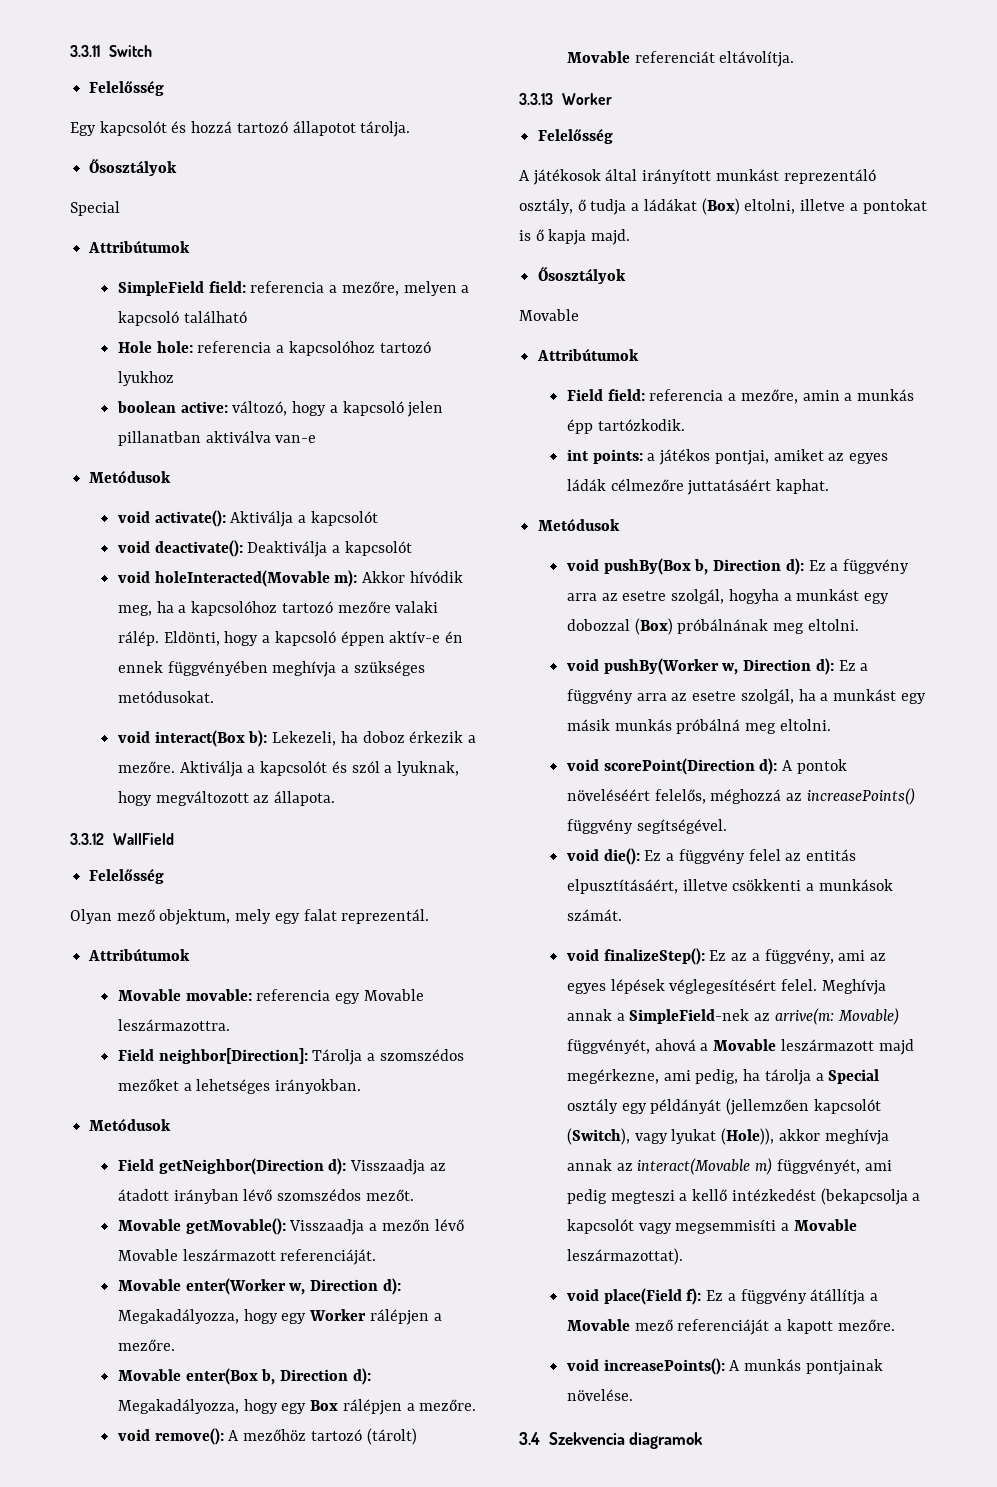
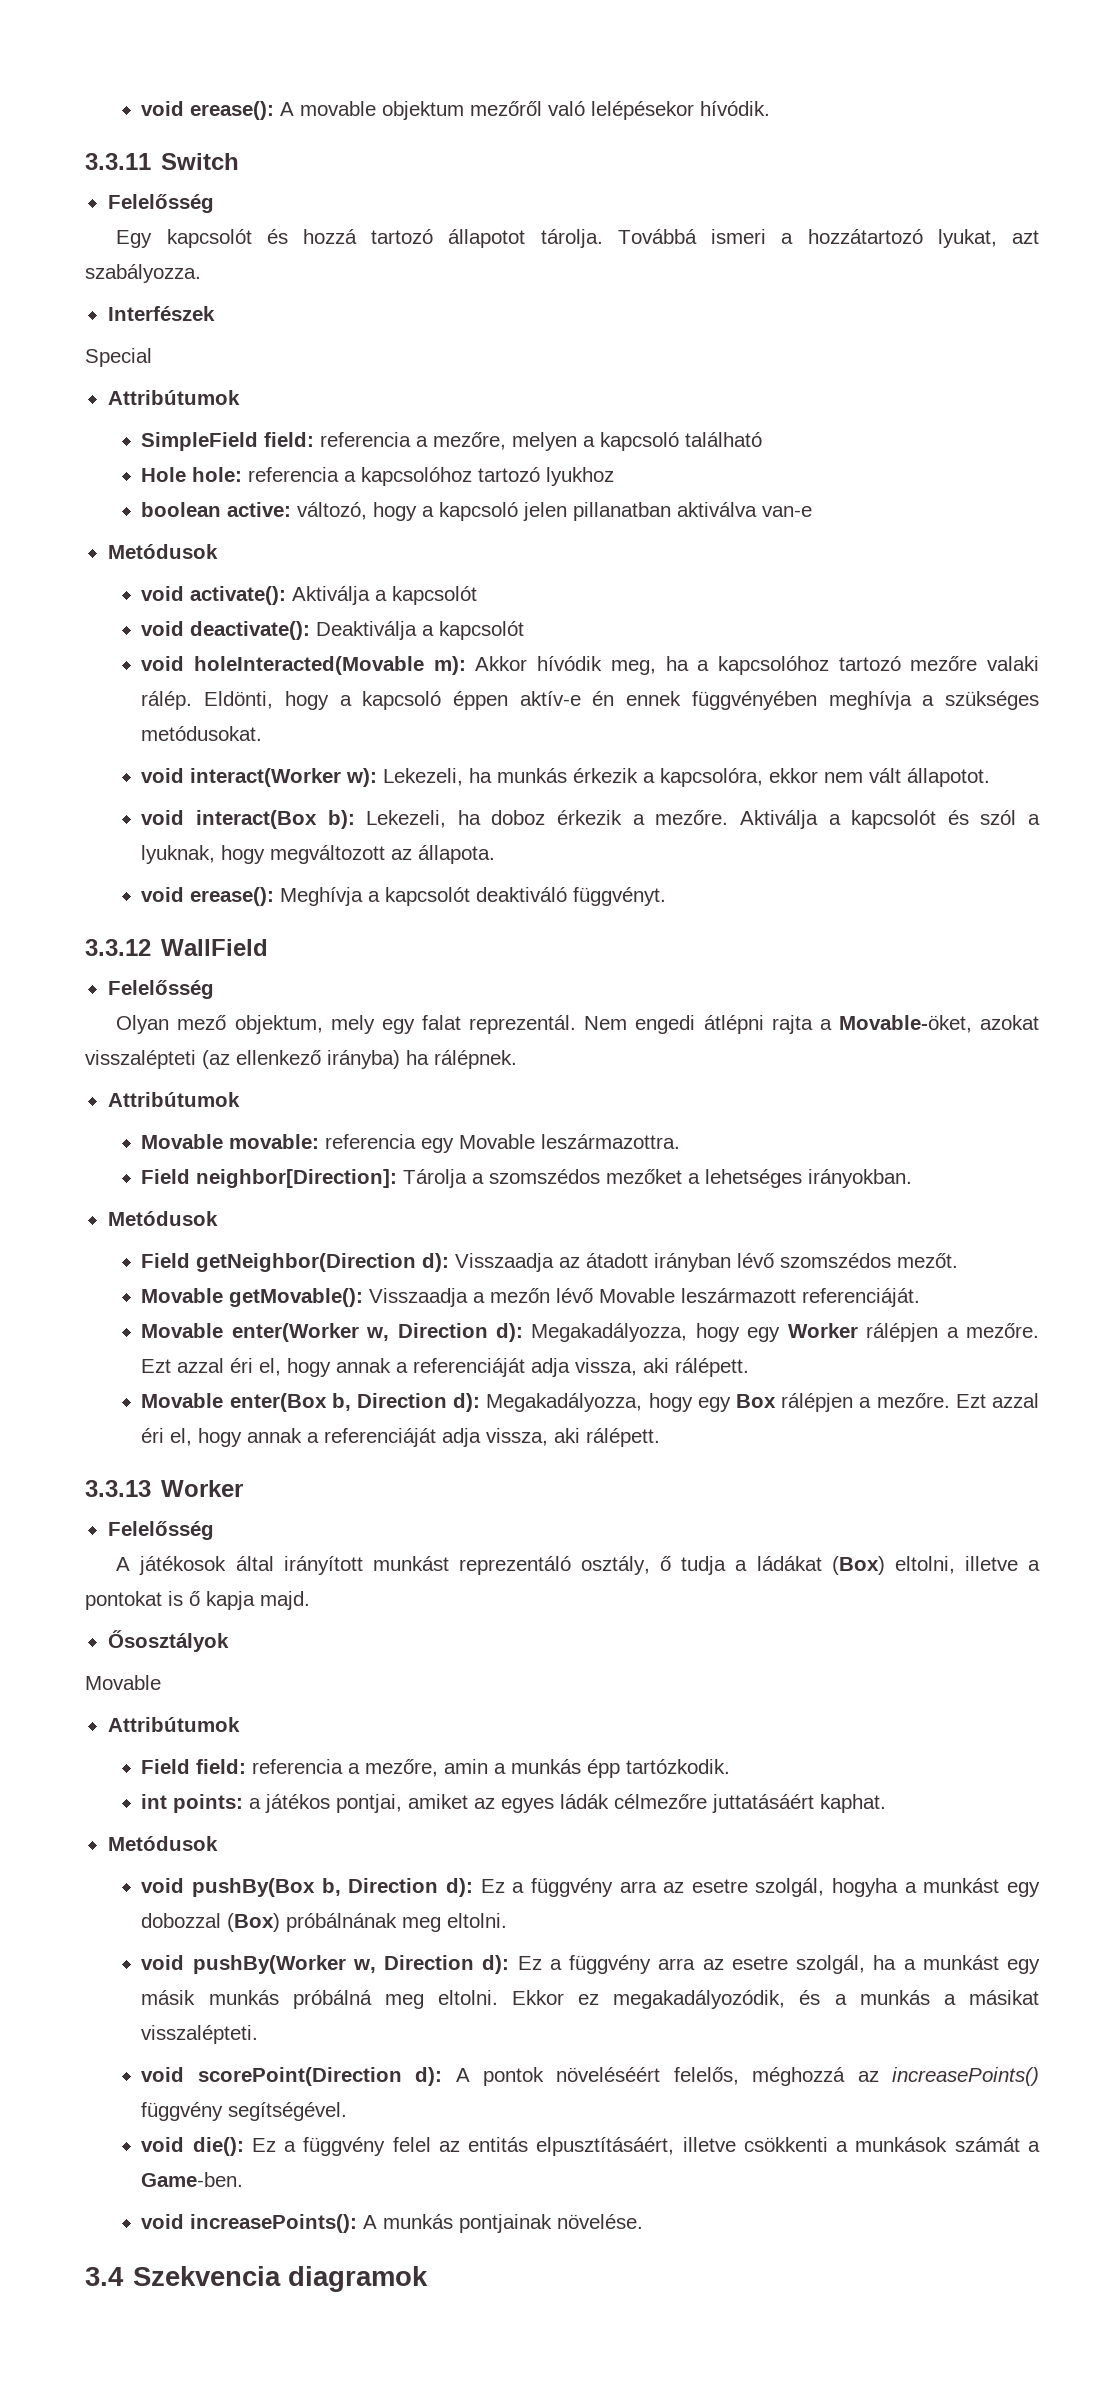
(70, 51) none -> [141,101,771,120] void erease(): A movable objektum mezőről való lelépésekor hívódik. //
[89,158,178,176] // Ősosztályok -> [617,229,1039,248] [85,264,201,283] [107,306,215,321] Továbbá ismeri a hozzátartozó lyukat, azt szabályozza. // Interfészek
(214, 697) none -> [141,768,991,787] // void interact(Worker w): Lekezeli, ha munkás érkezik a kapcsolóra, ekkor nem vált állapotot.
(336, 798) none -> [141,887,667,906] // void erease(): Meghívja a kapcsolót deaktiváló függvényt.
(430, 916) none -> [584,1015,1039,1034] [85,1050,517,1069] Nem engedi átlépni rajta a Movable-öket, azokat visszalépteti (az ellenkező irányba) ha rálépnek.
(175, 1345) none -> [141,1358,750,1377] Ezt azzal éri el, hogy annak a referenciáját adja vissza, aki rálépett.
[117,1428,417,1445] [566,51,795,67] // void remove(): A mezőhöz tartozó (tárolt) Movable referenciát eltávolítja. -> [955,1393,1039,1408] [141,1428,661,1447] Ezt azzal éri el, hogy annak a referenciáját adja vissza, aki rálépett.
(831, 725) none -> [512,1990,1039,2009] [141,2025,259,2044] Ekkor ez megakadályozódik, és a munkás a másikat visszalépteti.
[566,909,622,921] [566,948,887,965] [566,979,886,995] [566,1008,899,1025] [566,1039,914,1055] [566,1069,880,1085] [566,1098,881,1115] [566,1128,889,1145] [566,1158,892,1175] [566,1188,921,1205] [566,1219,857,1234] [566,1248,683,1265] [566,1288,879,1305] [566,1319,895,1335] számát. // void finalizeStep(): Ez az a függvény, ami az egyes lépések véglegesítésért felel. Meghívja annak a SimpleField-nek az arrive(m: Movable) függvényét, ahová a Movable leszármazott majd megérkezne, ami pedig, ha tárolja a Special osztály egy példányát (jellemzően kapcsolót (Switch), vagy lyukat (Hole)), akkor meghívja annak az interact(Movable m) függvényét, ami pedig megteszi a kellő intézkedést (bekapcsolja a kapcsolót vagy megsemmisíti a Movable leszármazottat). // void place(Field f): Ez a függvény átállítja a Movable mező referenciáját a kapott mezőre. -> [954,2137,1041,2152] [141,2172,244,2187] számát a Game-ben.

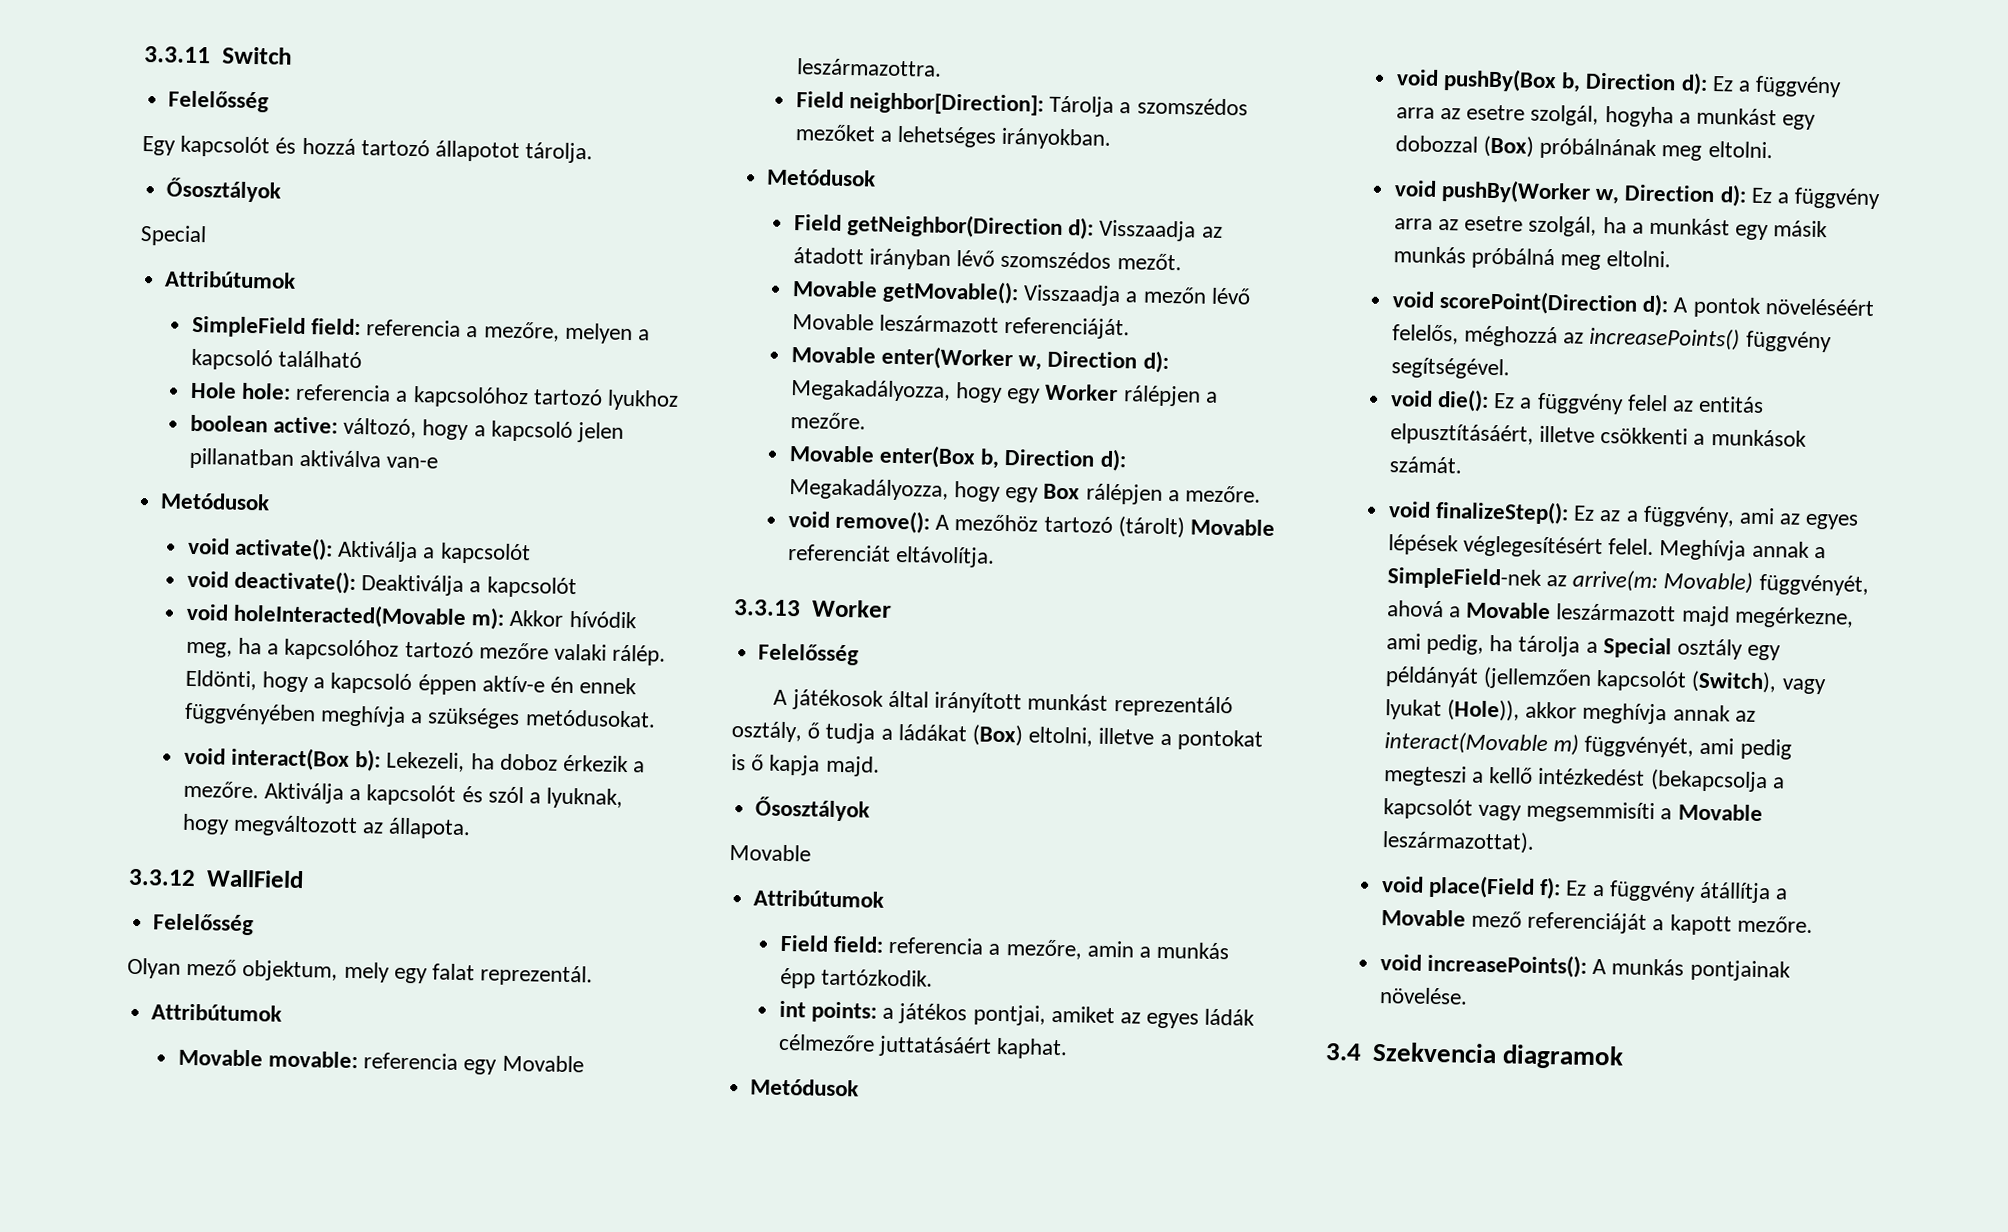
[141,101,771,120] void erease(): A movable objektum mezőről való lelépésekor hívódik. // -> (144, 55) none
[617,229,1039,248] [85,264,201,283] [107,306,215,321] Továbbá ismeri a hozzátartozó lyukat, azt szabályozza. // Interfészek -> [166,177,282,203] // Ősosztályok
[141,768,991,787] // void interact(Worker w): Lekezeli, ha munkás érkezik a kapcsolóra, ekkor nem vált állapotot. -> (656, 718) none
[141,887,667,906] // void erease(): Meghívja a kapcsolót deaktiváló függvényt. -> (472, 828) none
[584,1015,1039,1034] [85,1050,517,1069] Nem engedi átlépni rajta a Movable-öket, azokat visszalépteti (az ellenkező irányba) ha rálépnek. -> (594, 975) none
[141,1358,750,1377] Ezt azzal éri el, hogy annak a referenciáját adja vissza, aki rálépett. -> (866, 421) none
[955,1393,1039,1408] [141,1428,661,1447] Ezt azzal éri el, hogy annak a referenciáját adja vissza, aki rálépett. -> [787,509,1275,539] [786,543,995,568] // void remove(): A mezőhöz tartozó (tárolt) Movable referenciát eltávolítja.
[512,1990,1039,2009] [141,2025,259,2044] Ekkor ez megakadályozódik, és a munkás a másikat visszalépteti. -> (1672, 259) none
[954,2137,1041,2152] [141,2172,244,2187] számát a Game-ben. -> [1388,456,1463,474] [1387,499,1860,530] [1387,534,1826,561] [1386,567,1869,596] [1386,600,1854,629] [1385,633,1782,661] [1384,666,1826,695] [1384,699,1756,725] [1383,731,1792,760] [1382,765,1785,793] [1382,798,1763,824] [1381,830,1535,854] [1380,874,1789,904] [1380,909,1813,936] számát. // void finalizeStep(): Ez az a függvény, ami az egyes lépések véglegesítésért felel. Meghívja annak a SimpleField-nek az arrive(m: Movable) függvényét, ahová a Movable leszármazott majd megérkezne, ami pedig, ha tárolja a Special osztály egy példányát (jellemzően kapcsolót (Switch), vagy lyukat (Hole)), akkor meghívja annak az interact(Movable m) függvényét, ami pedig megteszi a kellő intézkedést (bekapcsolja a kapcsolót vagy megsemmisíti a Movable leszármazottat). // void place(Field f): Ez a függvény átállítja a Movable mező referenciáját a kapott mezőre.

